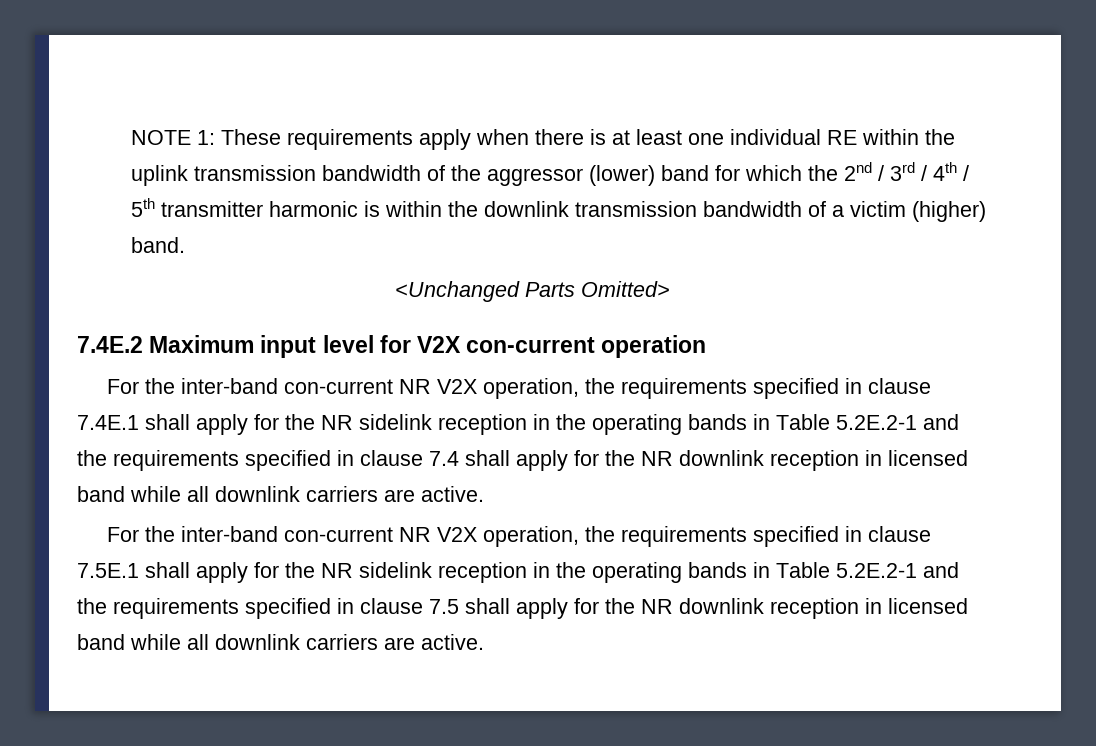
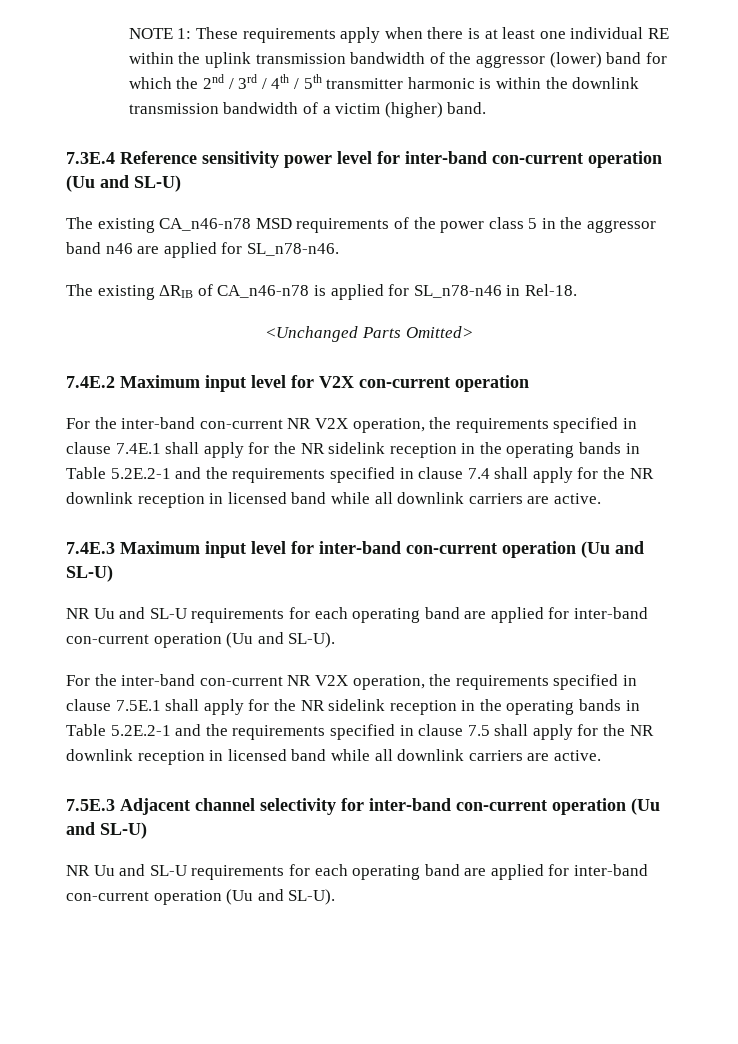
(185, 245) none -> [66,151,662,168] [66,175,181,192] [66,217,657,233] [66,242,339,258] [66,284,577,300] // 7.3E.4 Reference sensitivity power level for inter-band con-current operation (Uu and SL-U) // The existing CA_n46-n78 MSD requirements of the power class 5 in the aggressor band n46 are applied for SL_n78-n46. // The existing ΔRIB of CA_n46-n78 is applied for SL_n78-n46 in Rel-18.
(484, 494) none -> [66,541,644,558] [66,565,113,582] [66,607,649,623] [66,632,336,648] // 7.4E.3 Maximum input level for inter-band con-current operation (Uu and SL-U) // NR Uu and SL-U requirements for each operating band are applied for inter-band con-current operation (Uu and SL-U).
(484, 642) none -> [66,798,660,815] [66,822,147,839] [66,864,649,880] [66,889,336,905] // 7.5E.3 Adjacent channel selectivity for inter-band con-current operation (Uu and SL-U) // NR Uu and SL-U requirements for each operating band are applied for inter-band con-current operation (Uu and SL-U).

